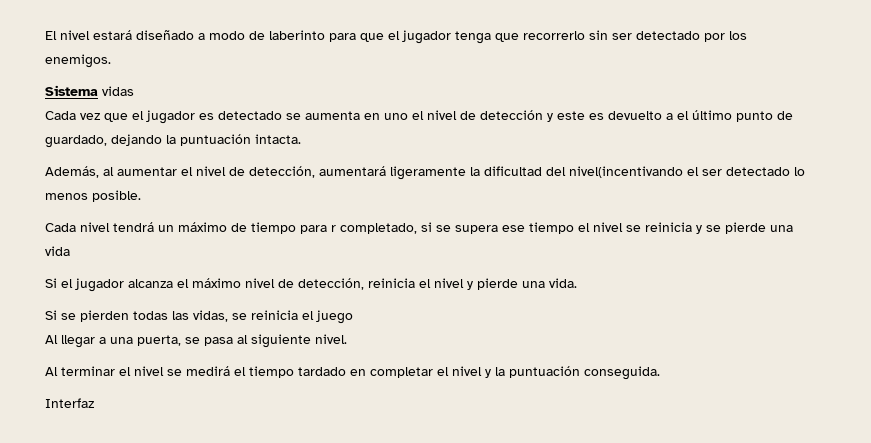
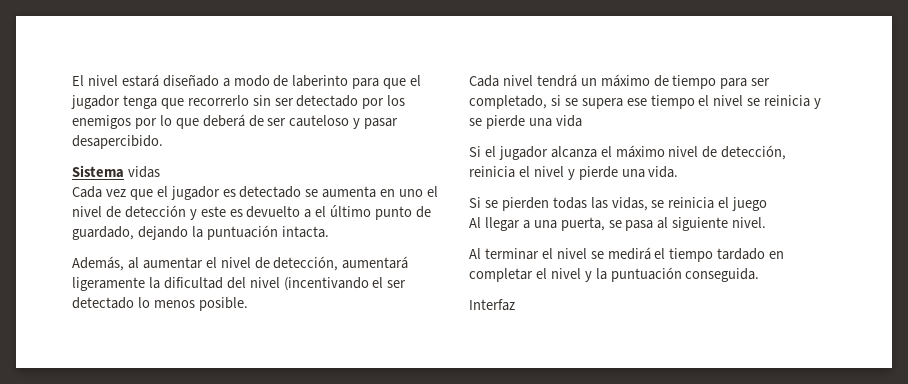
[45,54,111,68] enemigos. -> [72,114,399,129] [72,135,163,149] enemigos por lo que deberá de ser cauteloso y pasar desapercibido.
[569,166,683,178] nivel(incentivando -> [249,277,369,291] nivel (incentivando
[331,225,336,232] r -> [751,78,771,86] ser

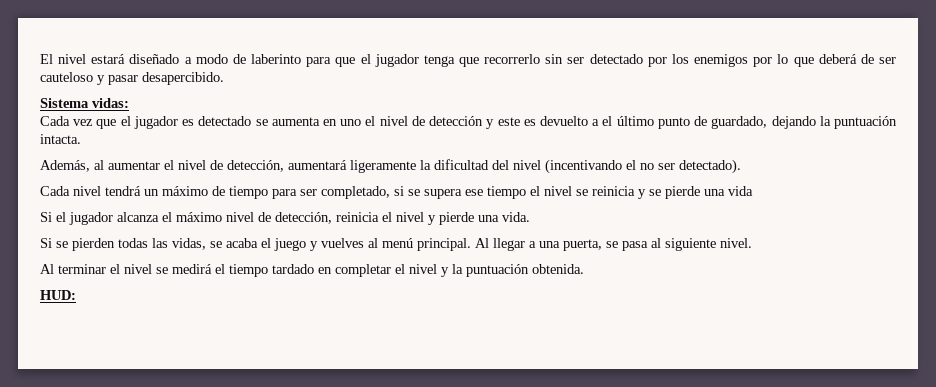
[127,166,160,178] vidas -> [92,98,129,108] vidas:
[387,280,407,288] [72,297,248,311] ser detectado lo menos posible. -> [640,159,741,174] no ser detectado).
[668,197,715,209] reinicia -> [226,238,258,248] acaba
(768, 204) // -> [310,238,471,251] y vuelves al menú principal.
[685,268,760,282] [469,299,515,311] conseguida. // Interfaz -> [532,264,584,274] [40,290,76,300] obtenida. // HUD:

